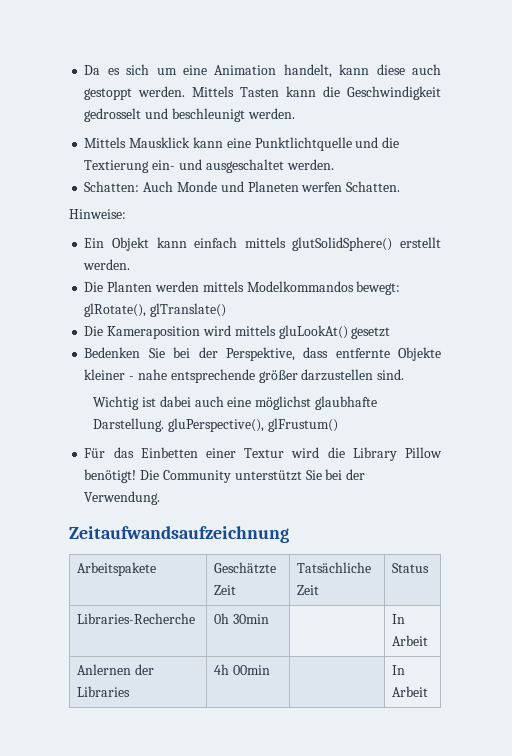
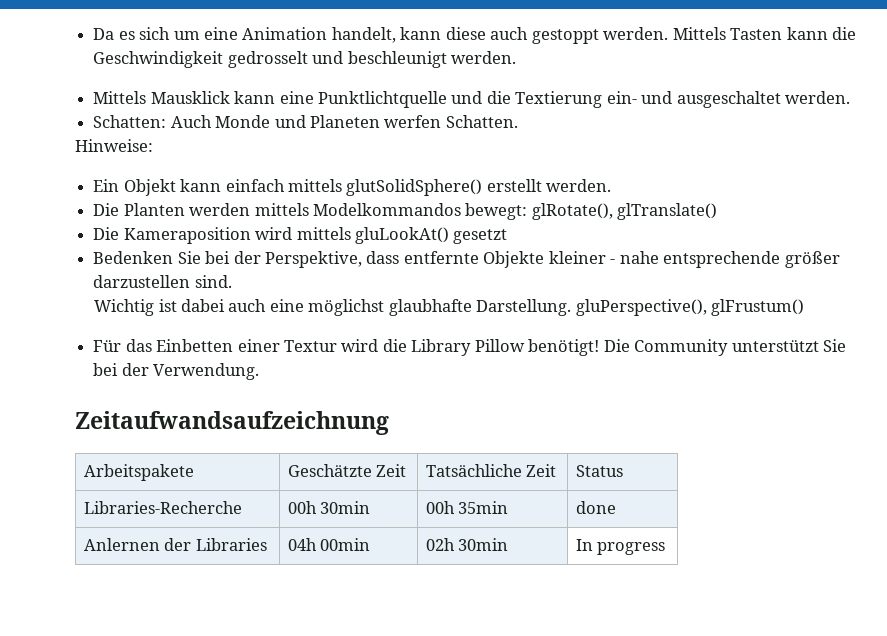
[214,613,270,624] [392,614,406,624] [392,635,429,646] 0h 30min | | In Arbeit -> [287,501,371,514] [425,501,509,514] [575,501,616,514] 00h 30min | 00h 35min | done
[214,664,230,675] 4h -> [287,538,317,551] 04h
[392,665,406,675] [392,686,429,697] | In Arbeit -> [425,538,509,551] [575,539,666,555] 02h 30min | In progress

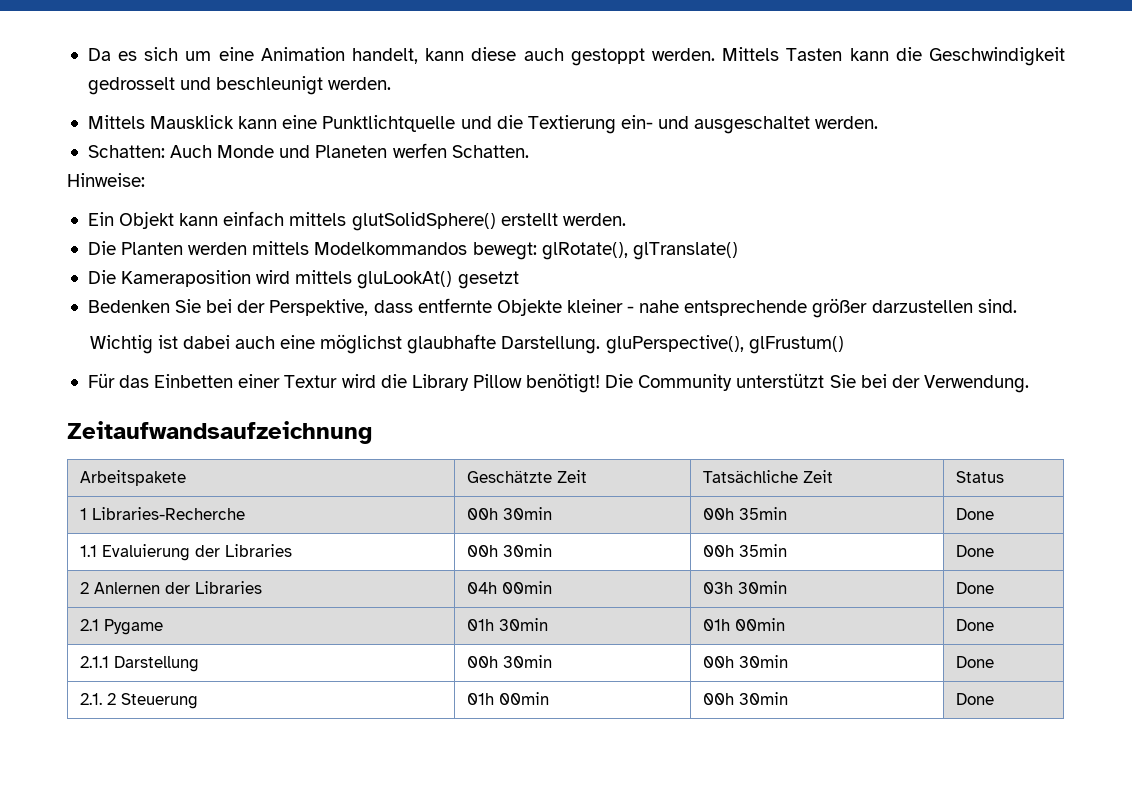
(623, 471) none -> [80,508,88,520] 1
[575,501,616,514] done // -> [956,508,995,520] [80,544,293,561] [467,544,553,557] [703,544,788,557] [956,545,995,557] [80,582,90,594] Done // 1.1 Evaluierung der Libraries | 00h 30min | 00h 35min | Done // 2
[425,538,509,551] [575,539,666,555] 02h 30min | In progress -> [703,581,788,594] [956,582,995,594] [80,619,164,635] [467,618,549,631] [703,618,786,631] [956,619,995,631] [80,656,200,672] [467,655,553,668] [703,655,789,668] [956,656,995,668] [80,693,199,709] [467,692,550,705] [703,692,789,705] [956,693,995,705] 03h 30min | Done // 2.1 Pygame | 01h 30min | 01h 00min | Done // 2.1.1 Darstellung | 00h 30min | 00h 30min | Done // 2.1. 2 Steuerung | 01h 00min | 00h 30min | Done

